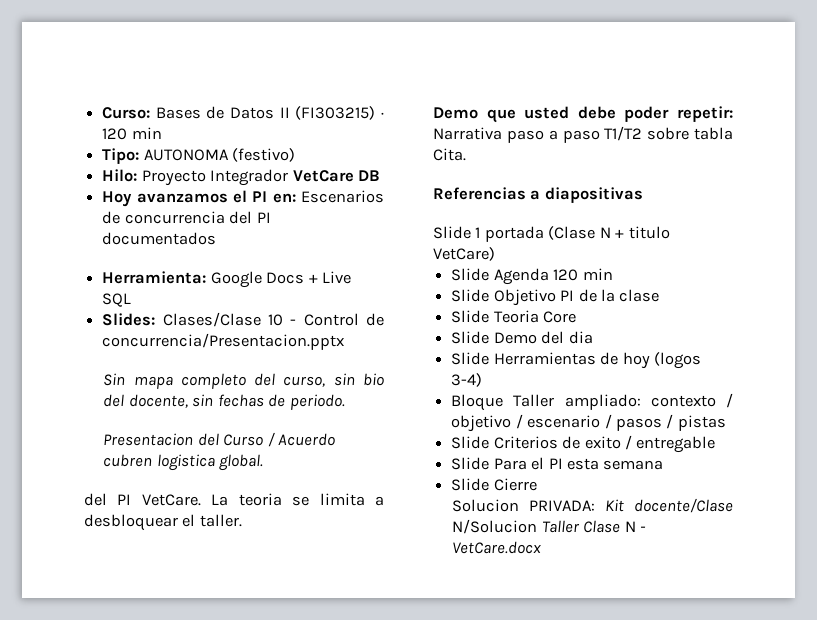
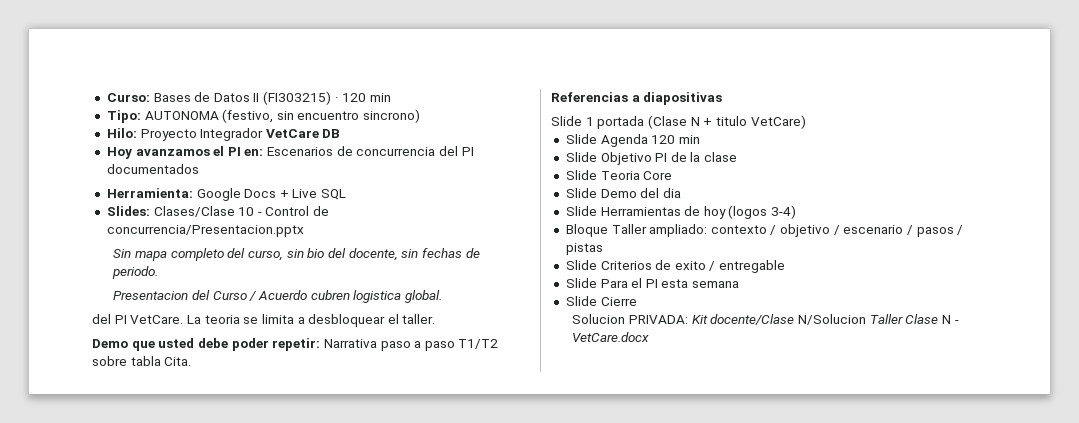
[232,148,296,162] (festivo) -> [222,109,421,123] (festivo, sin encuentro sincrono)

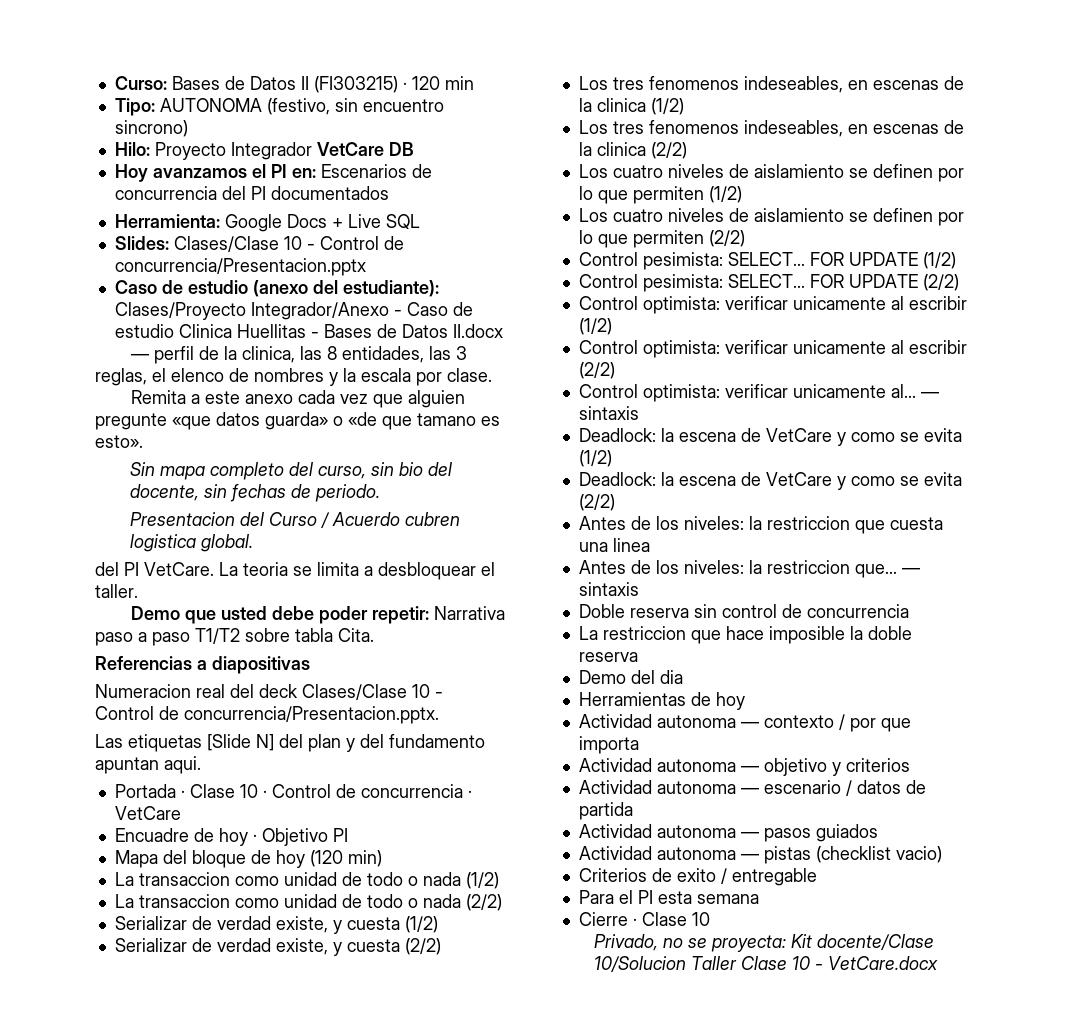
(304, 231) none -> [114,280,439,297] [114,302,473,320] [114,324,503,338] [131,346,468,364] [95,368,492,386] [131,390,466,408] [95,412,500,430] [95,435,143,448] // Caso de estudio (anexo del estudiante): Clases/Proyecto Integrador/Anexo - Caso de estudio Clinica Huellitas - Bases de Datos II.docx // — perfil de la clinica, las 8 entidades, las 3 reglas, el elenco de nombres y la escala por clase. // Remita a este anexo cada vez que alguien pregunte «que datos guarda» o «de que tamano es esto».
[551,115,806,129] [565,134,700,147] [565,152,738,165] [565,170,673,180] [565,188,597,198] Slide 1 portada (Clase N + titulo VetCare) // Slide Agenda 120 min // Slide Objetivo PI de la clase // Slide Teoria Core // Slide -> [95,684,443,700] [95,706,439,724] [95,734,485,752] [95,756,201,774] [114,784,472,798] [114,806,181,820] [114,828,348,846] [114,850,382,868] [114,872,499,889] [114,894,502,911] [114,916,438,934] [114,938,441,956] [578,76,964,93] [578,98,684,115] [578,120,964,137] [578,142,687,159] [578,164,964,182] [578,186,742,204] [578,208,964,226] [578,230,745,248] [578,252,956,270] [578,274,959,292] [578,296,967,314] [578,318,612,335] [578,340,967,358] [578,362,615,379] [578,384,939,402] [578,406,639,420] [578,428,962,446] [578,450,612,467] [578,472,962,490] [578,494,615,511] [578,516,943,534] [578,538,650,552] [578,560,920,578] [578,582,639,596] [578,604,909,618] [578,626,912,644] [578,652,638,662] Numeracion real del deck Clases/Clase 10 - Control de concurrencia/Presentacion.pptx. // Las etiquetas [Slide N] del plan y del fundamento apuntan aqui. // Portada · Clase 10 · Control de concurrencia · VetCare // Encuadre de hoy · Objetivo PI // Mapa del bloque de hoy (120 min) // La transaccion como unidad de todo o nada (1/2) // La transaccion como unidad de todo o nada (2/2) // Serializar de verdad existe, y cuesta (1/2) // Serializar de verdad existe, y cuesta (2/2) // Los tres fenomenos indeseables, en escenas de la clinica (1/2) // Los tres fenomenos indeseables, en escenas de la clinica (2/2) // Los cuatro niveles de aislamiento se definen por lo que permiten (1/2) // Los cuatro niveles de aislamiento se definen por lo que permiten (2/2) // Control pesimista: SELECT... FOR UPDATE (1/2) // Control pesimista: SELECT... FOR UPDATE (2/2) // Control optimista: verificar unicamente al escribir (1/2) // Control optimista: verificar unicamente al escribir (2/2) // Control optimista: verificar unicamente al... — sintaxis // Deadlock: la escena de VetCare y como se evita (1/2) // Deadlock: la escena de VetCare y como se evita (2/2) // Antes de los niveles: la restriccion que cuesta una linea // Antes de los niveles: la restriccion que... — sintaxis // Doble reserva sin control de concurrencia // La restriccion que hace imposible la doble reserva //
[565,206,597,216] Slide -> (683, 677) none
[728,205,797,219] [565,224,964,237] (logos 3-4) // Bloque Taller ampliado: contexto / objetivo / escenario / pasos / -> [578,714,911,732] [578,736,639,754] [578,758,910,776] [578,780,926,796] [578,802,633,820] [578,824,878,842] [578,846,759,860] // Actividad autonoma — contexto / por que importa // Actividad autonoma — objetivo y criterios // Actividad autonoma — escenario / datos de partida // Actividad autonoma — pasos guiados // Actividad autonoma —
[565,260,597,270] // Slide -> [815,846,942,863] (checklist vacio) //
[565,278,597,288] Slide -> (817, 877) none
[565,296,597,306] Slide -> (759, 899) none
[572,314,689,324] // Solucion PRIVADA: -> [632,912,710,926] [593,934,786,952] · Clase 10 // Privado, no se proyecta:
[797,314,866,325] N/Solucion -> [593,956,686,972] 10/Solucion
[941,315,951,324] N -> [791,956,811,970] 10

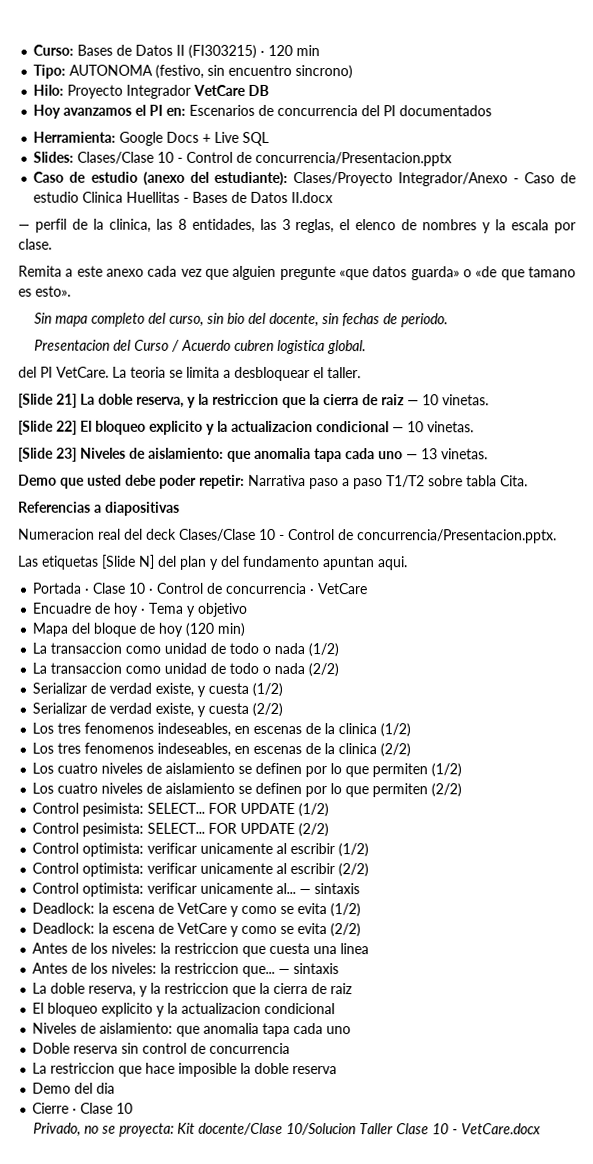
(138, 591) none -> [18,393,489,409] [18,420,474,435] [18,447,488,463] // [Slide 21] La doble reserva, y la restriccion que la cierra de raiz — 10 vinetas. // [Slide 22] El bloqueo explicito y la actualizacion condicional — 10 vinetas. // [Slide 23] Niveles de aislamiento: que anomalia tapa cada uno — 13 vinetas.
[261,828,348,846] Objetivo PI -> [148,602,248,617] Tema y objetivo
(639, 589) none -> [32,982,353,997] [32,1002,336,1017] [32,1022,352,1037] // La doble reserva, y la restriccion que la cierra de raiz // El bloqueo explicito y la actualizacion condicional // Niveles de aislamiento: que anomalia tapa cada uno
[578,692,745,710] [578,714,911,732] [578,736,639,754] [578,758,910,776] [578,780,926,796] [578,802,633,820] [578,824,878,842] [578,846,942,864] [578,868,817,886] [578,890,759,904] // Herramientas de hoy // Actividad autonoma — contexto / por que importa // Actividad autonoma — objetivo y criterios // Actividad autonoma — escenario / datos de partida // Actividad autonoma — pasos guiados // Actividad autonoma — pistas (checklist vacio) // Criterios de exito / entregable // Para el PI esta semana -> (116, 1088) none

